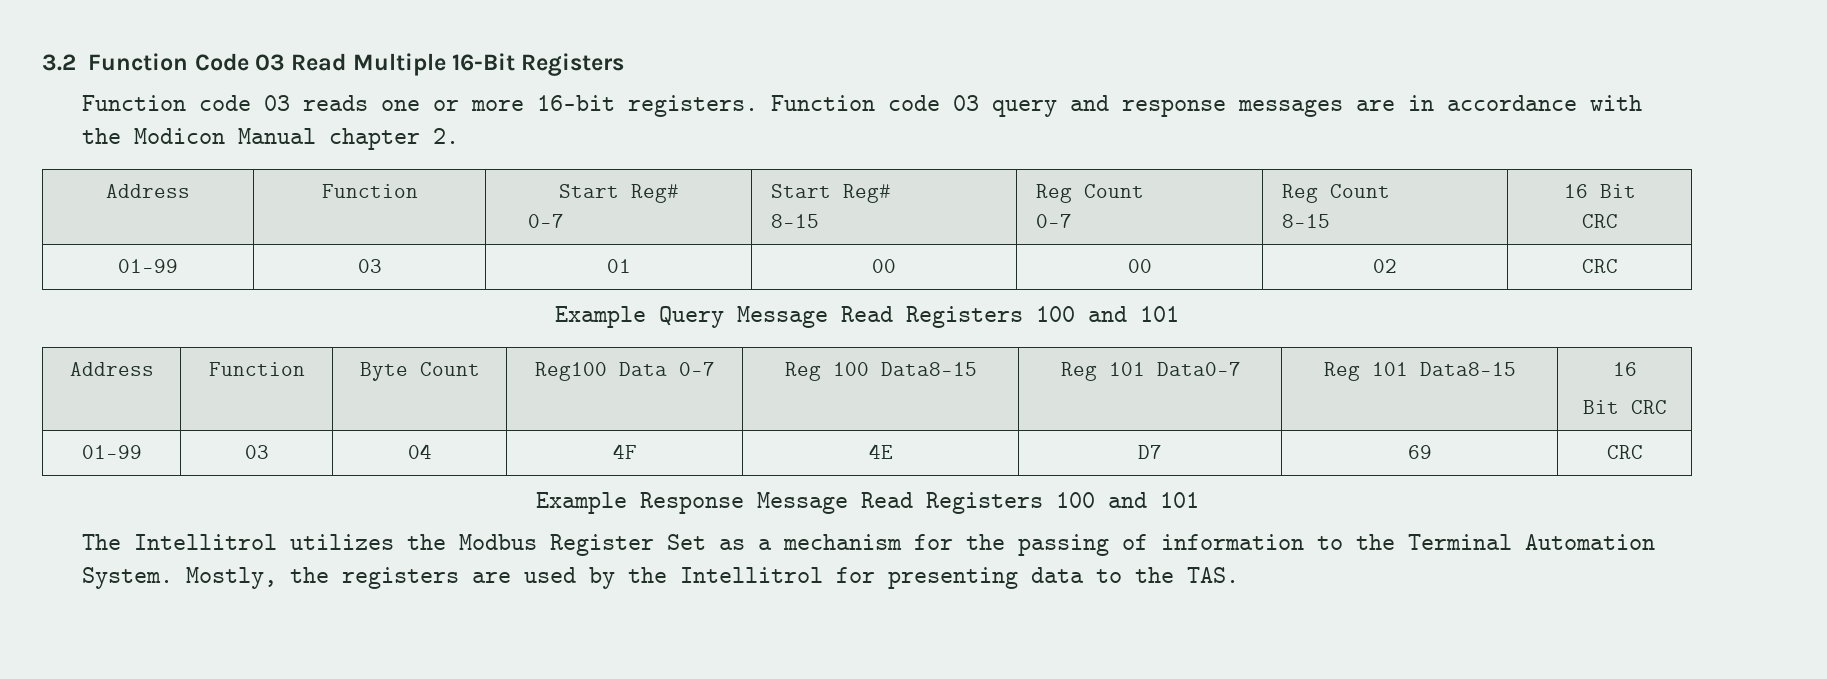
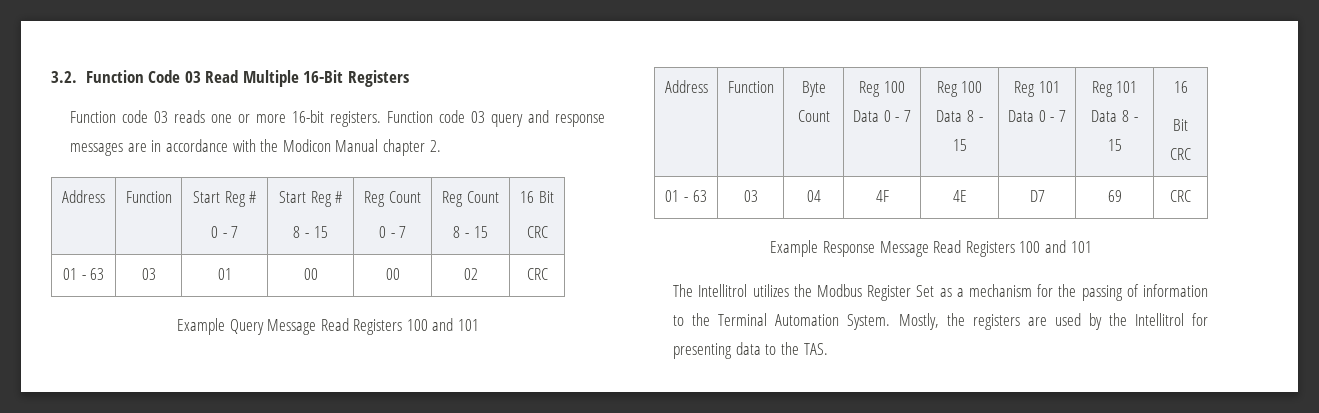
[42,54,76,71] 3.2 -> [51,71,77,83] 3.2.
[630,184,679,203] [528,214,565,228] [770,184,891,203] [770,214,819,228] [1035,184,1144,203] [1035,214,1072,228] [1281,184,1390,203] [1281,214,1330,228] Reg# // 0-7 | Start Reg# // 8-15 | Reg Count // 0-7 | Reg Count // 8-15 -> [224,191,257,207] [210,226,239,238] [278,191,343,207] [293,226,328,238] [364,191,421,207] [378,226,407,238] [442,191,499,207] [453,226,488,238] Reg # // 0 - 7 | Start Reg # // 8 - 15 | Reg Count // 0 - 7 | Reg Count // 8 - 15
[118,259,178,273] 01-99 -> [62,268,105,280] 01 - 63
[534,362,715,381] [785,362,978,381] [1061,362,1242,381] [1324,362,1517,381] Reg100 Data 0-7 | Reg 100 Data8-15 | Reg 101 Data0-7 | Reg 101 Data8-15 -> [859,81,905,97] [853,110,911,122] [936,81,983,97] [936,110,983,122] [952,139,967,151] [1014,81,1060,97] [1008,110,1066,122] [1091,81,1138,97] [1091,110,1138,122] [1107,139,1122,151] Reg 100 Data 0 - 7 | Reg 100 Data 8 - 15 | Reg 101 Data 0 - 7 | Reg 101 Data 8 - 15
[81,445,142,459] 01-99 -> [665,190,707,202] 01 - 63

